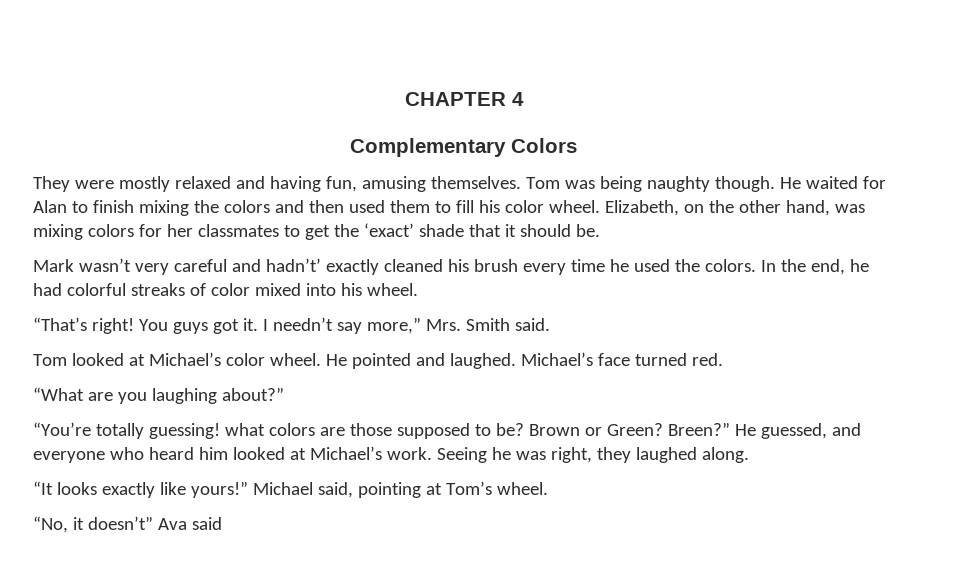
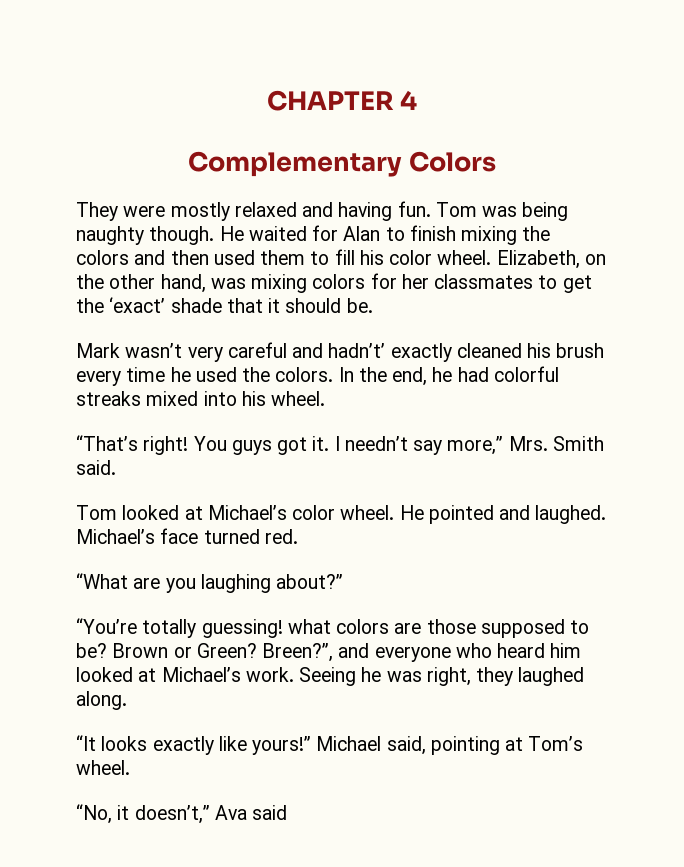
[325,176,521,192] fun, amusing themselves. -> [397,201,431,217] fun.
[189,283,250,296] of color -> (141, 398) none
[667,422,827,439] Breen?” He guessed, -> [262,643,334,662] Breen?”,
[87,516,153,530] doesn’t” -> [134,805,210,824] doesn’t,”

